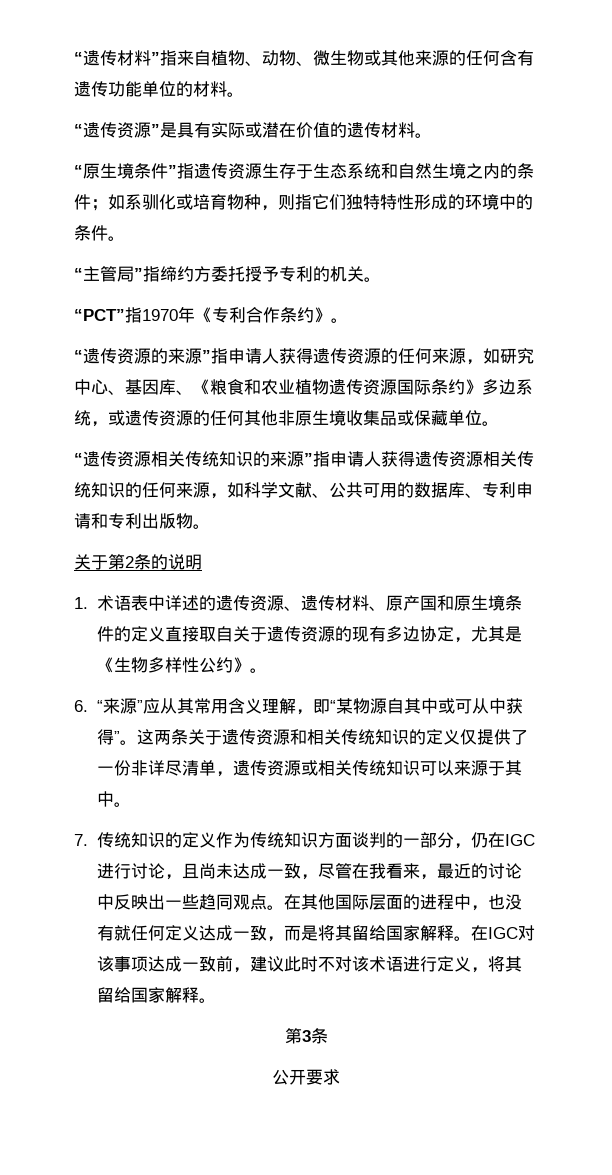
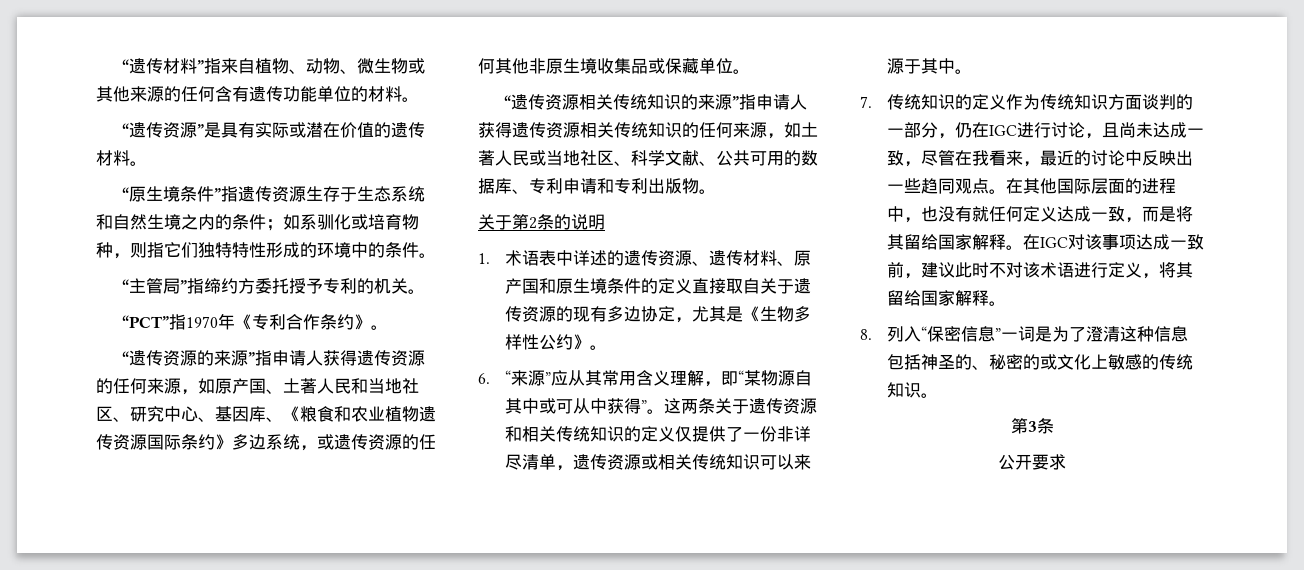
(500, 356) none -> [215,378,419,394] [96,406,130,422] 原产国、土著人民和当地社区、
(244, 490) none -> [801,122,818,137] [478,150,631,166] 土著人民或当地社区、
(216, 1000) none -> [860,326,1188,342] [886,354,1193,370] [886,382,938,398] // 8.列入“保密信息”一词是为了澄清这种信息包括神圣的、秘密的或文化上敏感的传统知识。

